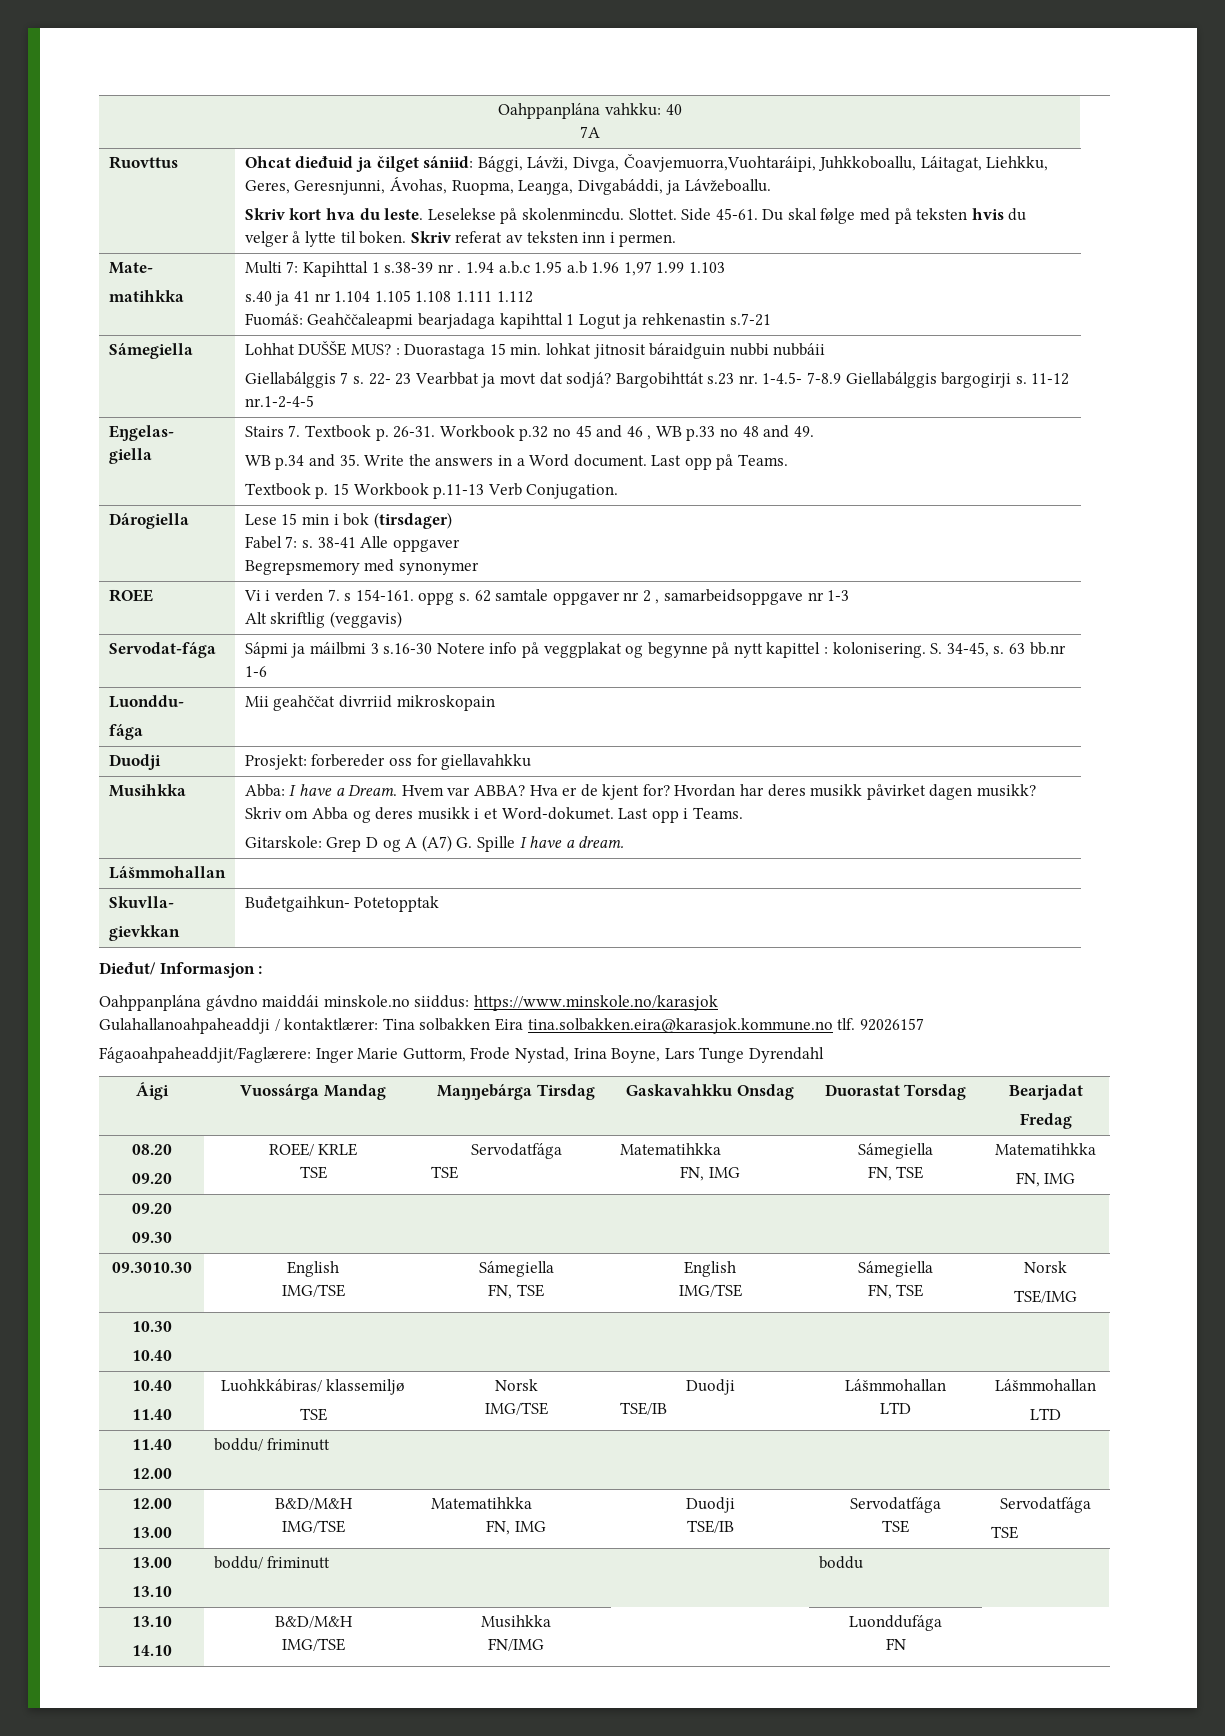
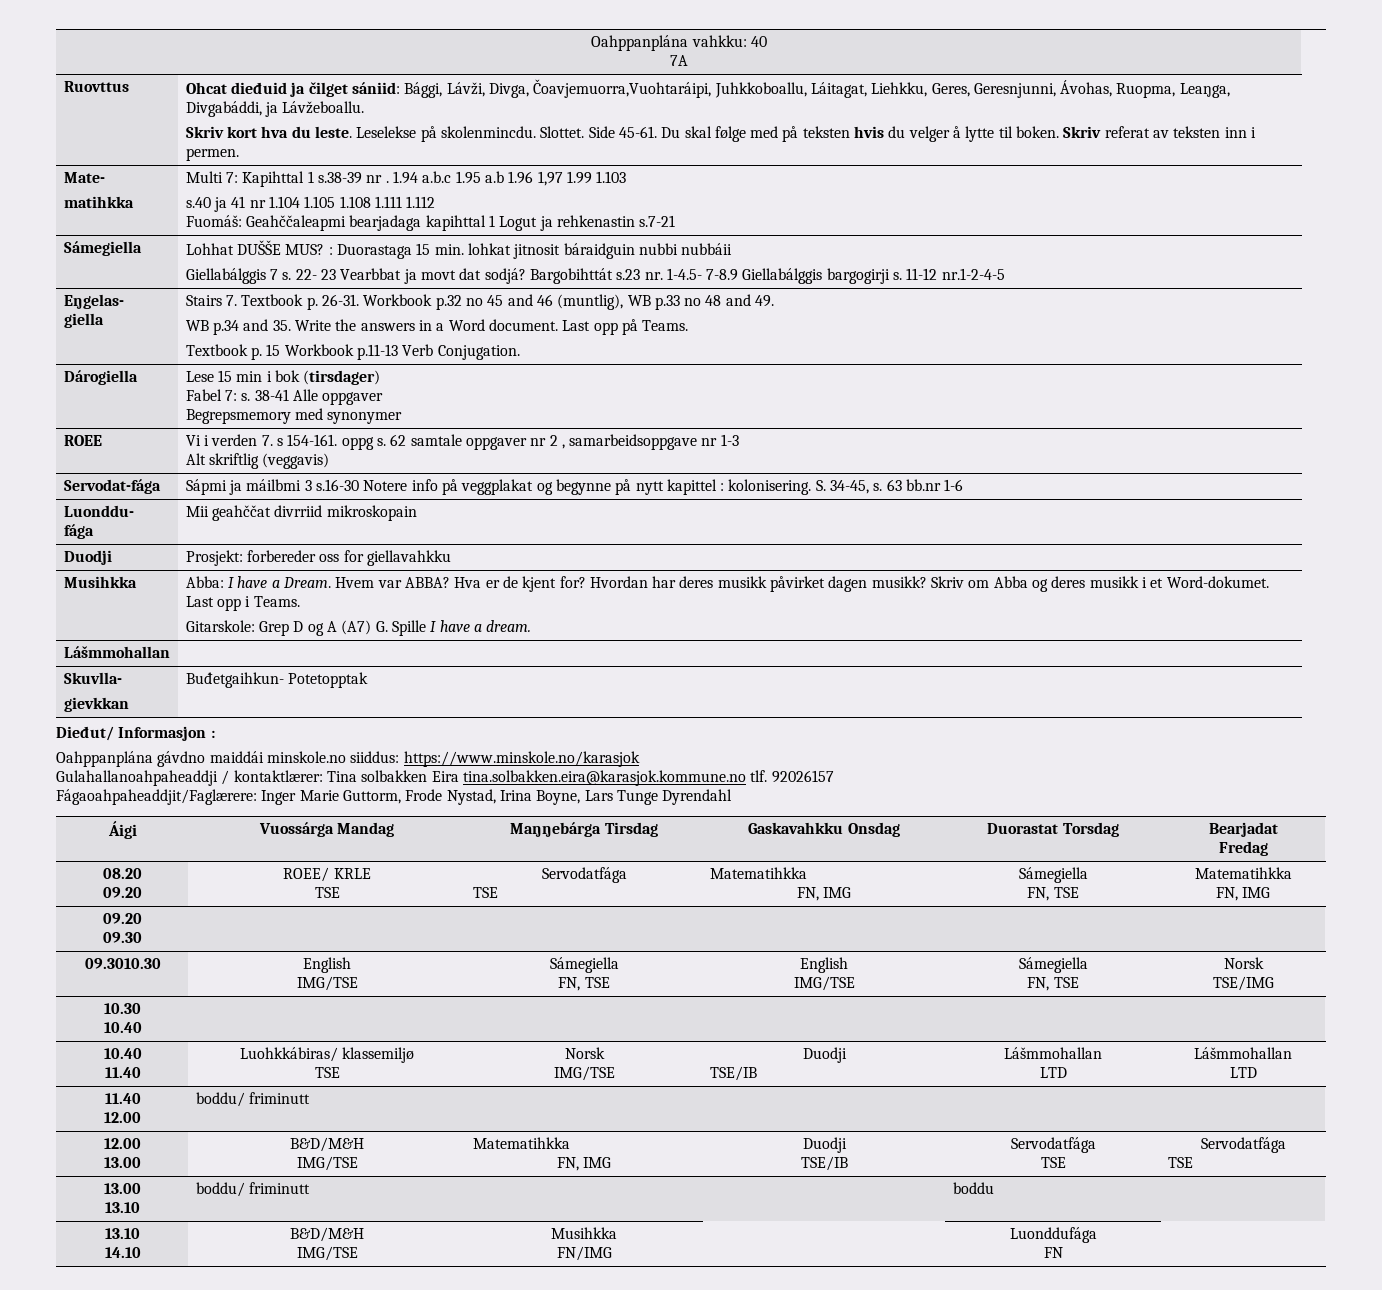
[647,435,652,440] , -> [557,294,624,310] (muntlig),

